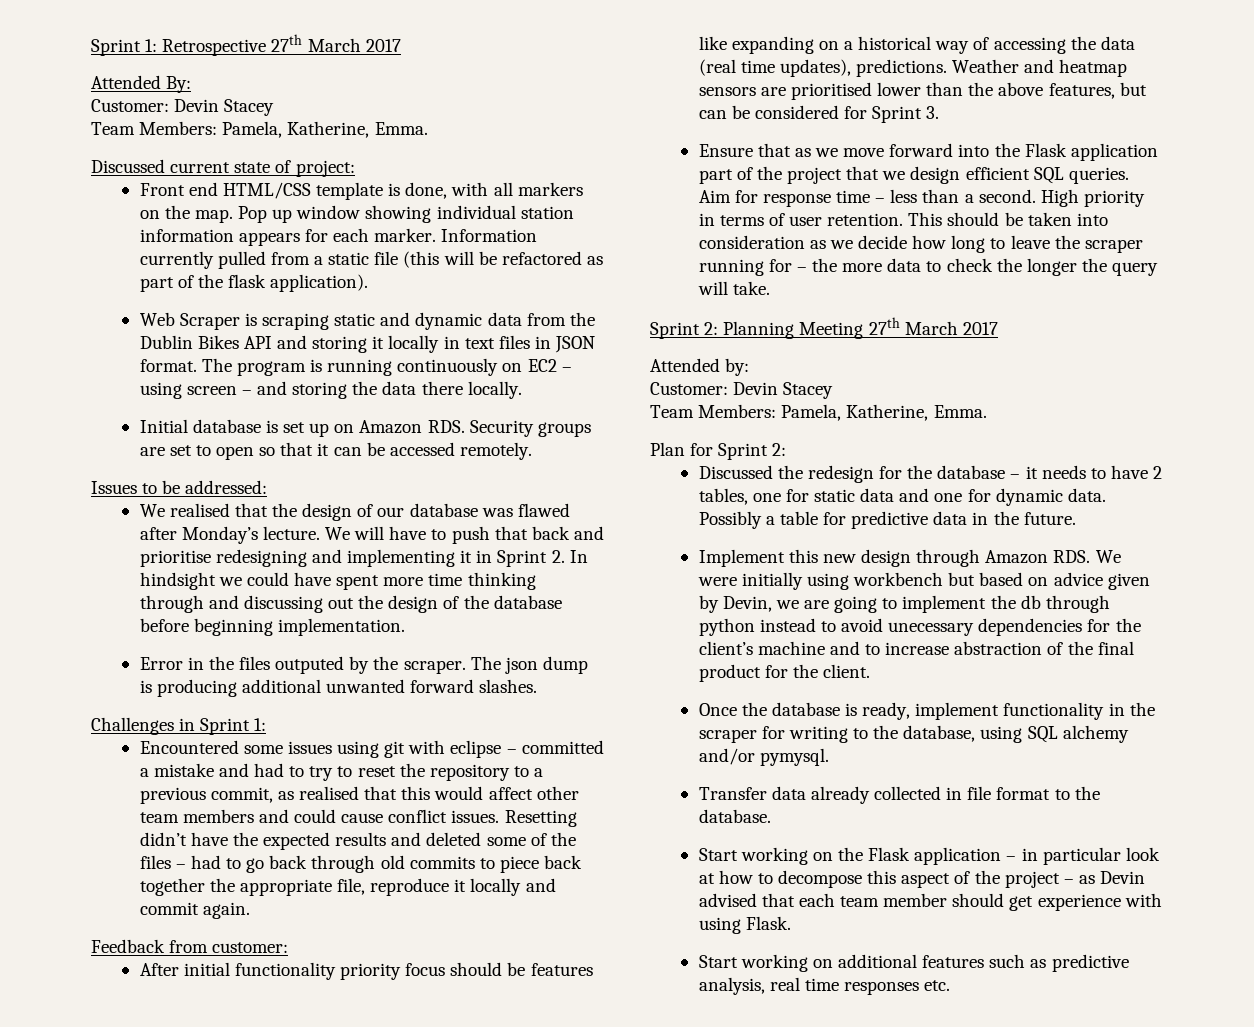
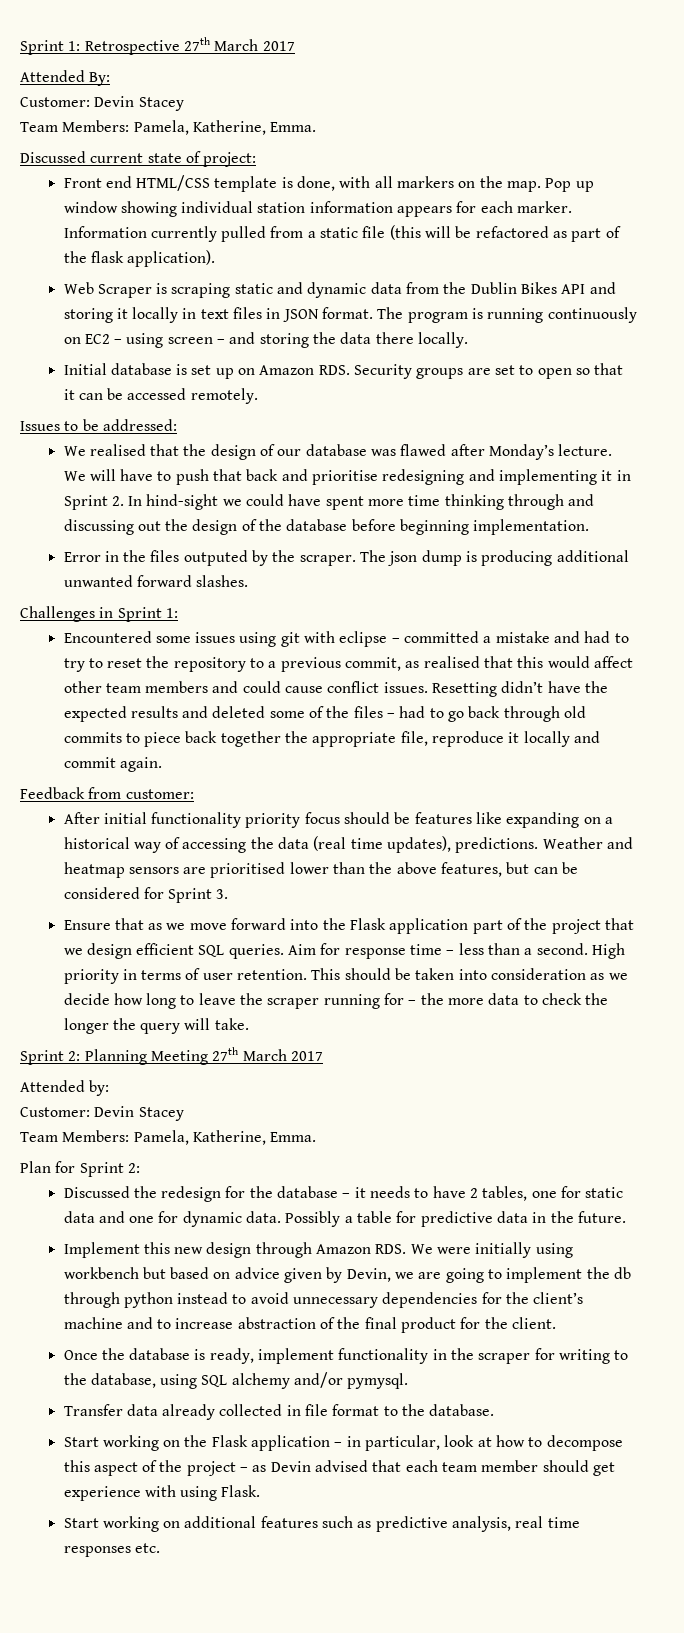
[139,572,216,590] hindsight -> [146,494,219,510] hind-sight
[888,622,975,636] unecessary -> [293,1297,379,1308] unnecessary
[1042,847,1121,865] particular -> [365,1435,441,1451] particular,

